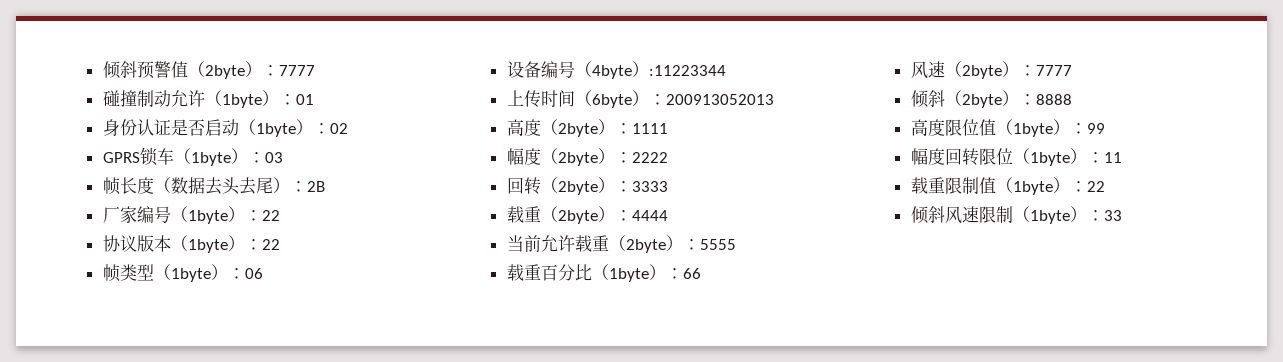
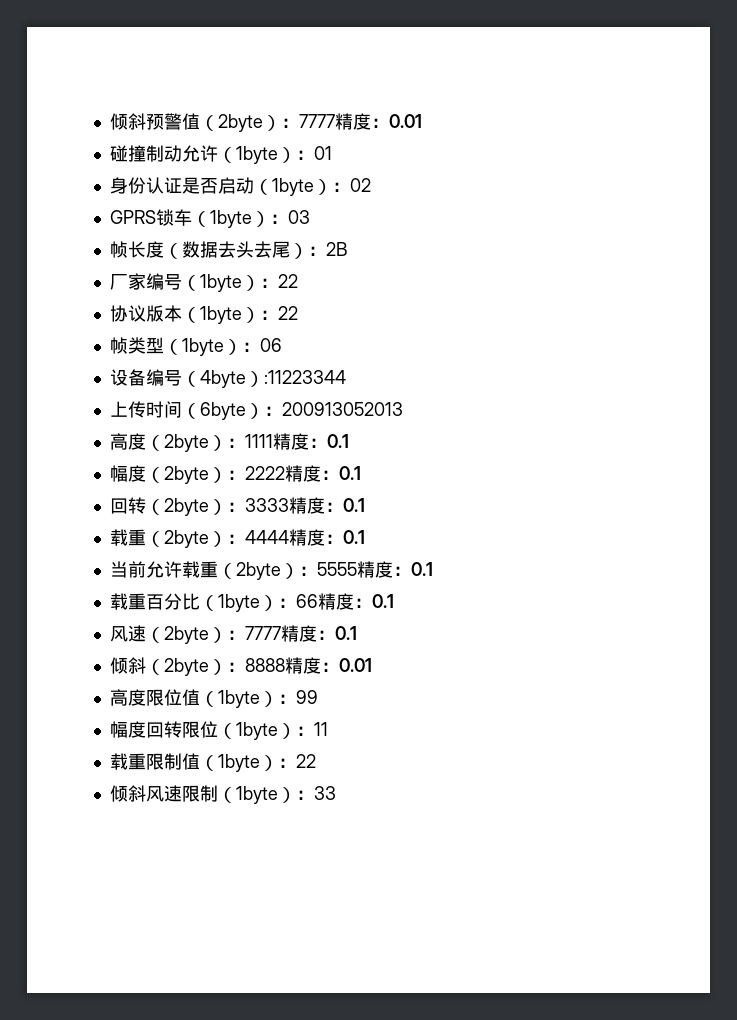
(315, 70) none -> [335,113,423,130] 精度：0.01
(668, 128) none -> [273,433,350,450] 精度：0.1
(668, 157) none -> [285,465,362,482] 精度：0.1
(668, 186) none -> [289,497,366,514] 精度：0.1
(668, 215) none -> [289,529,366,546] 精度：0.1
(736, 244) none -> [357,561,434,578] 精度：0.1
(701, 273) none -> [318,593,395,610] 精度：0.1
(1072, 70) none -> [281,625,358,642] 精度：0.1
(1072, 99) none -> [285,657,373,674] 精度：0.01

